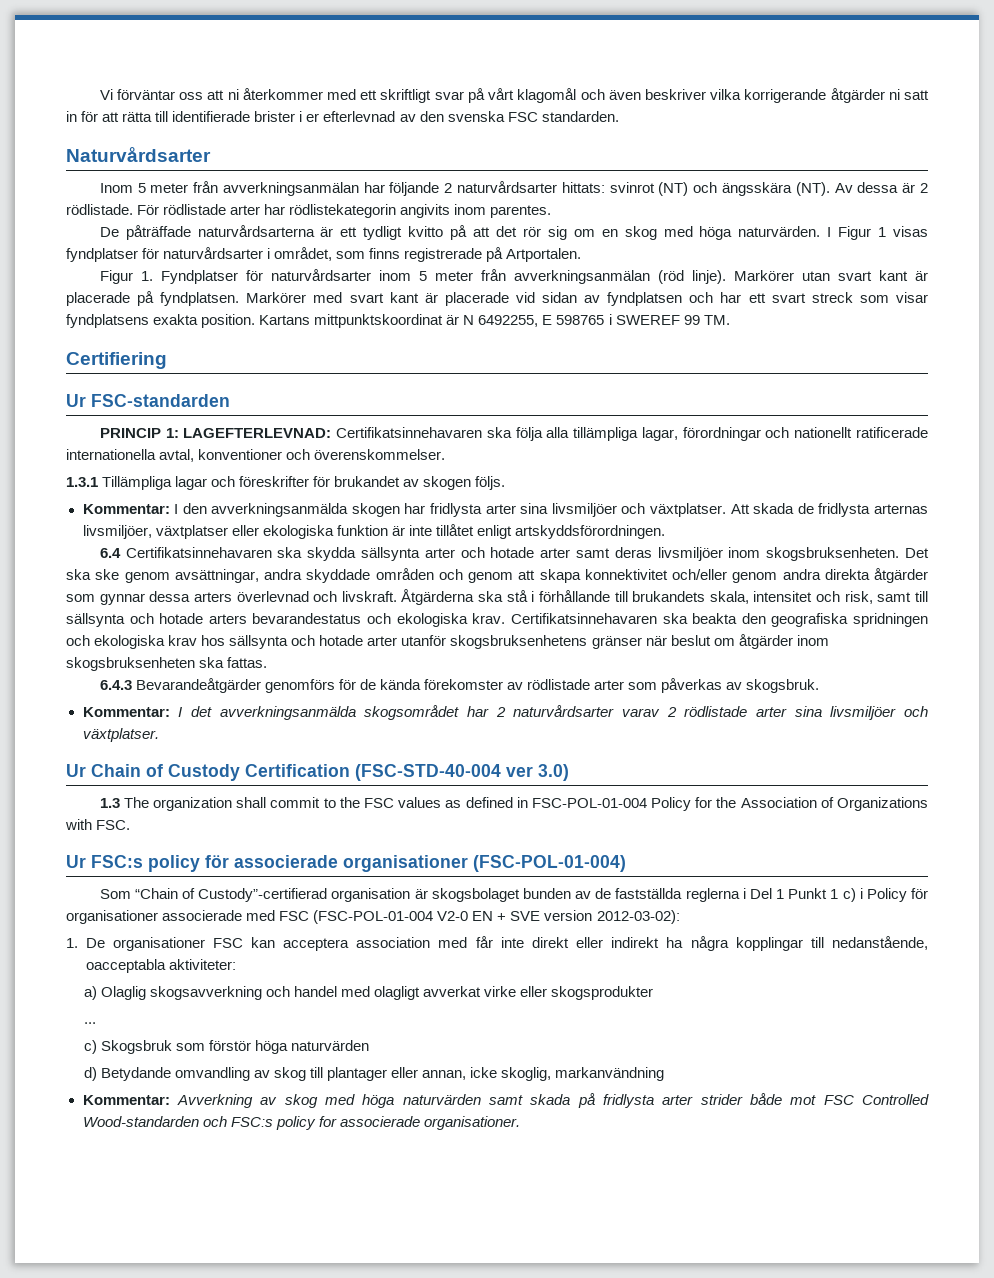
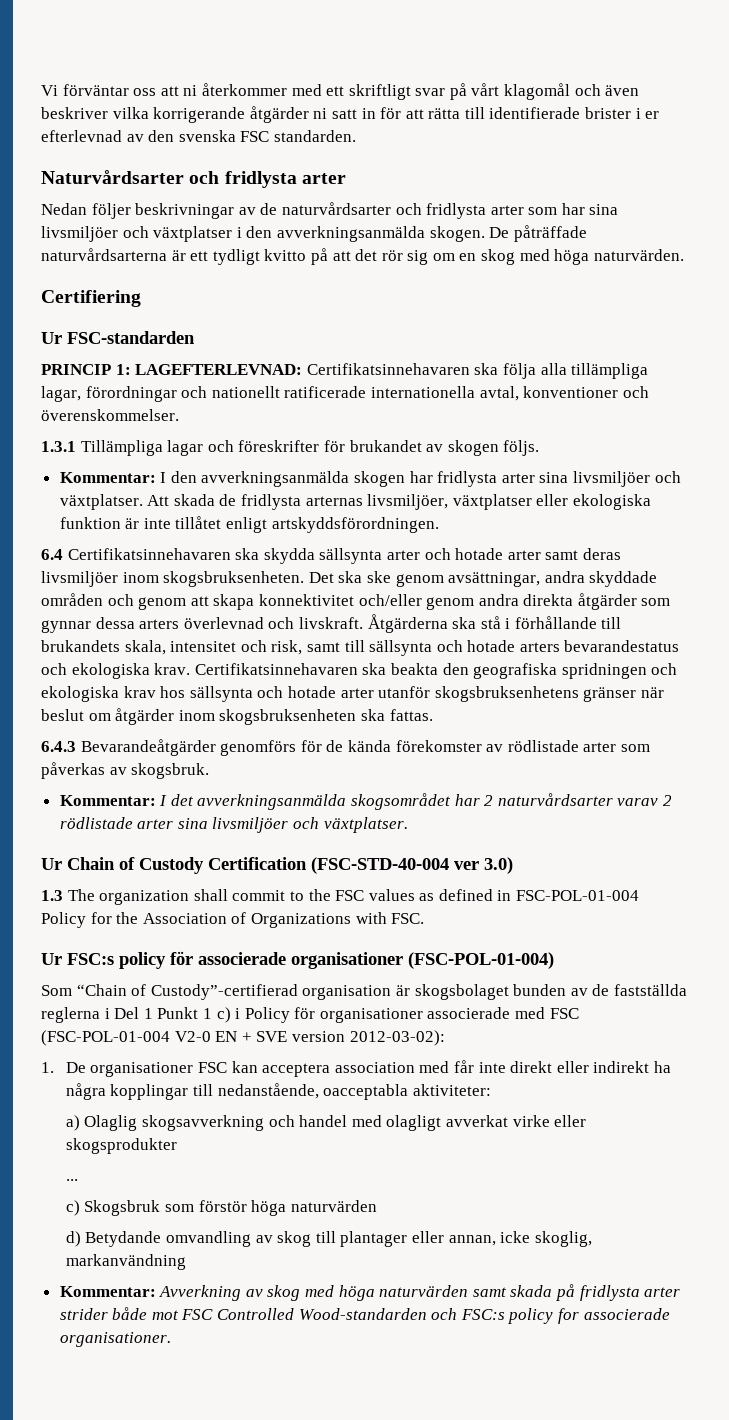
[99,181,928,196] [66,204,552,218] // Inom 5 meter från avverkningsanmälan har följande 2 naturvårdsarter hittats: svinrot (NT) och ängsskära (NT). Av dessa är 2 rödlistade. För rödlistade arter har rödlistekategorin angivits inom parentes. // -> [189,171,346,188] [41,202,619,219] [41,226,485,242] och fridlysta arter // Nedan följer beskrivningar av de naturvårdsarter och fridlysta arter som har sina livsmiljöer och växtplatser i den avverkningsanmälda skogen.
[827,226,929,240] [66,247,582,262] [99,269,929,284] [66,291,929,306] [66,314,730,328] I Figur 1 visas fyndplatser för naturvårdsarter i området, som finns registrerade på Artportalen. // Figur 1. Fyndplatser för naturvårdsarter inom 5 meter från avverkningsanmälan (röd linje). Markörer utan svart kant är placerade på fyndplatsen. Markörer med svart kant är placerade vid sidan av fyndplatsen och har ett svart streck som visar fyndplatsens exakta position. Kartans mittpunktskoordinat är N 6492255, E 598765 i SWEREF 99 TM. -> (684, 255) none

